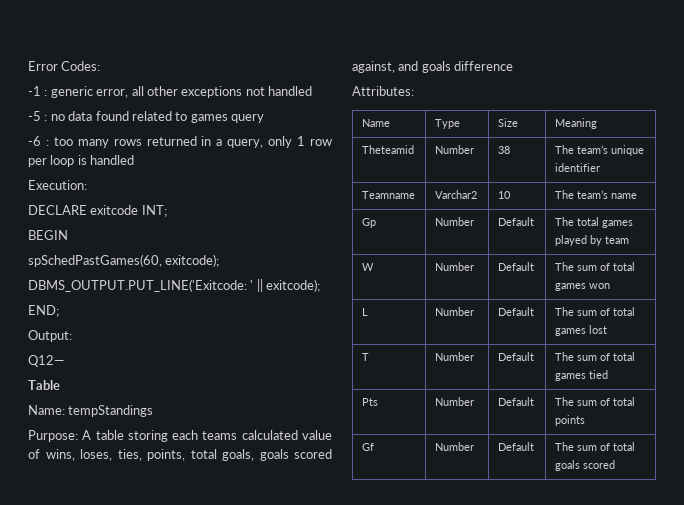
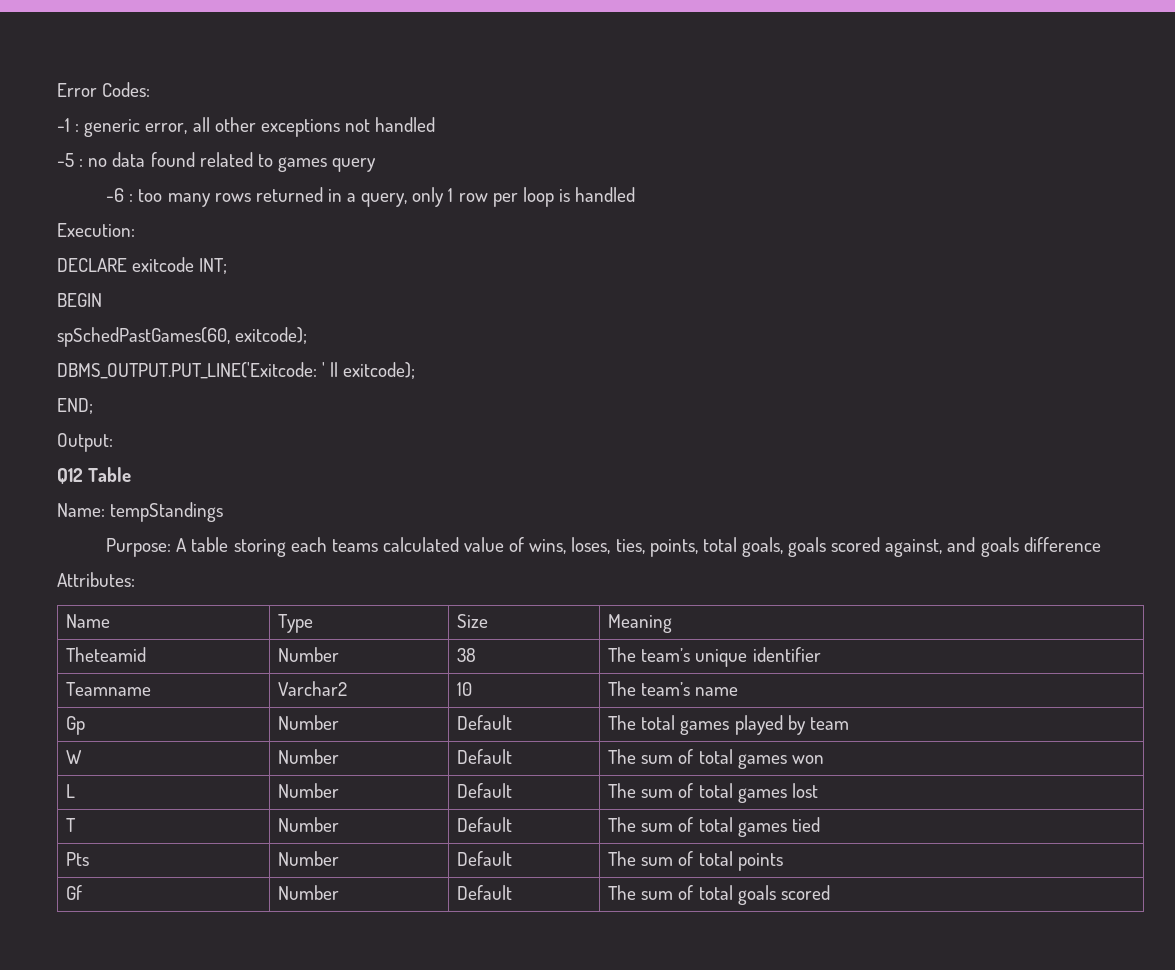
[28,355,64,367] Q12— // -> [57,468,83,484] Q12

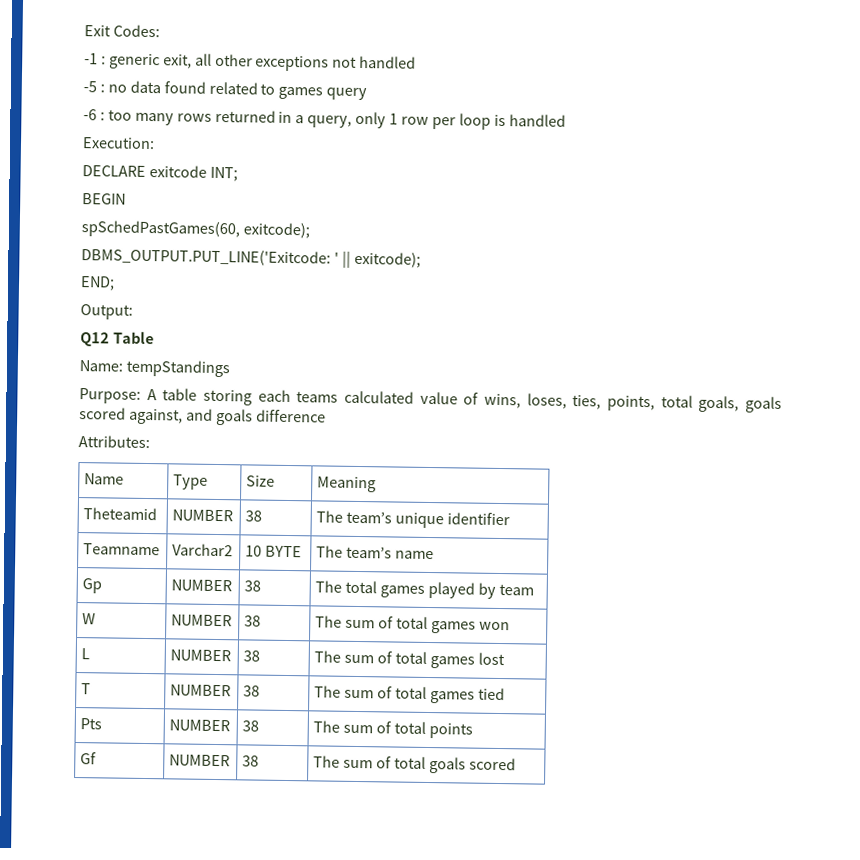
[57,83,97,97] Error -> [84,25,111,37] Exit
[145,123,188,134] error, -> [162,54,192,69] exit,
[278,647,340,662] Number -> [172,509,234,522] NUMBER
(473, 689) none -> [265,545,303,558] BYTE
[278,715,340,730] [457,715,513,730] Number | Default -> [171,579,233,592] [244,580,262,592] NUMBER | 38
[278,749,340,764] [457,749,513,764] Number | Default -> [171,614,233,627] [244,615,262,627] NUMBER | 38
[278,783,340,798] [457,783,513,798] Number | Default -> [170,649,232,662] [243,650,261,662] NUMBER | 38
[278,817,340,832] [457,817,513,832] Number | Default -> [170,684,232,697] [243,685,261,697] NUMBER | 38
[278,851,340,866] [457,851,513,866] Number | Default -> [169,719,231,732] [242,720,260,732] NUMBER | 38
[278,885,340,900] [457,885,513,900] Number | Default -> [169,754,231,767] [242,755,260,767] NUMBER | 38

